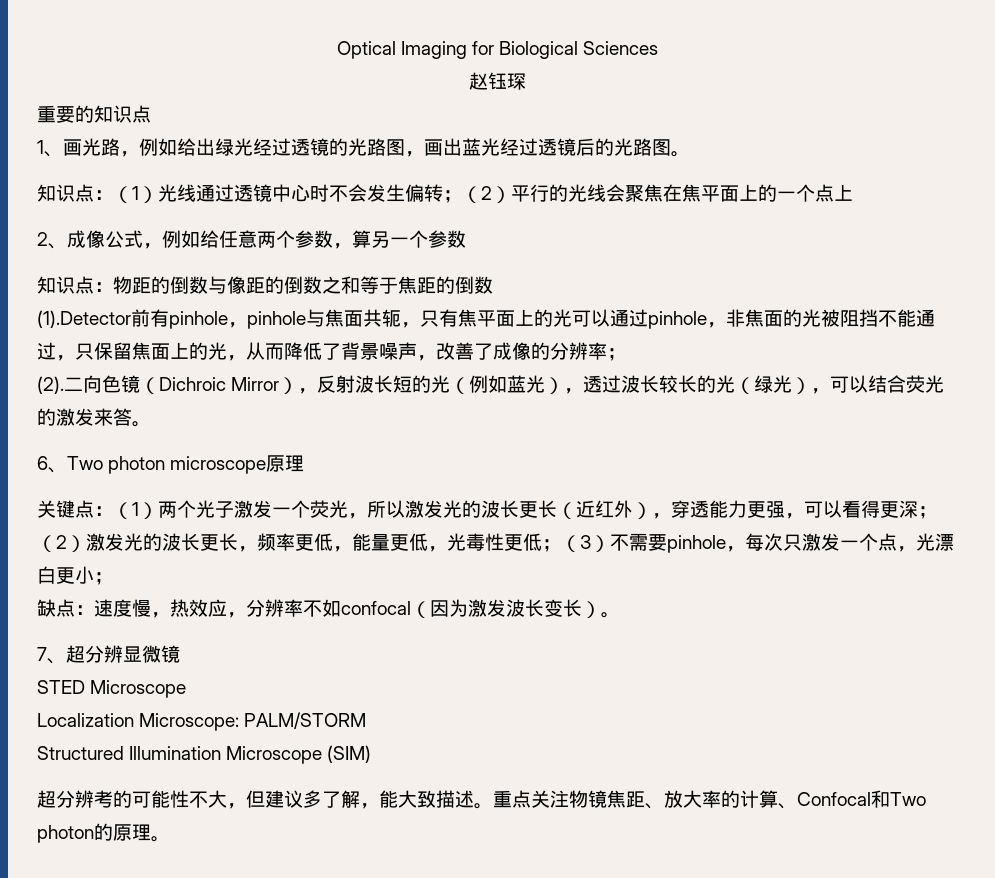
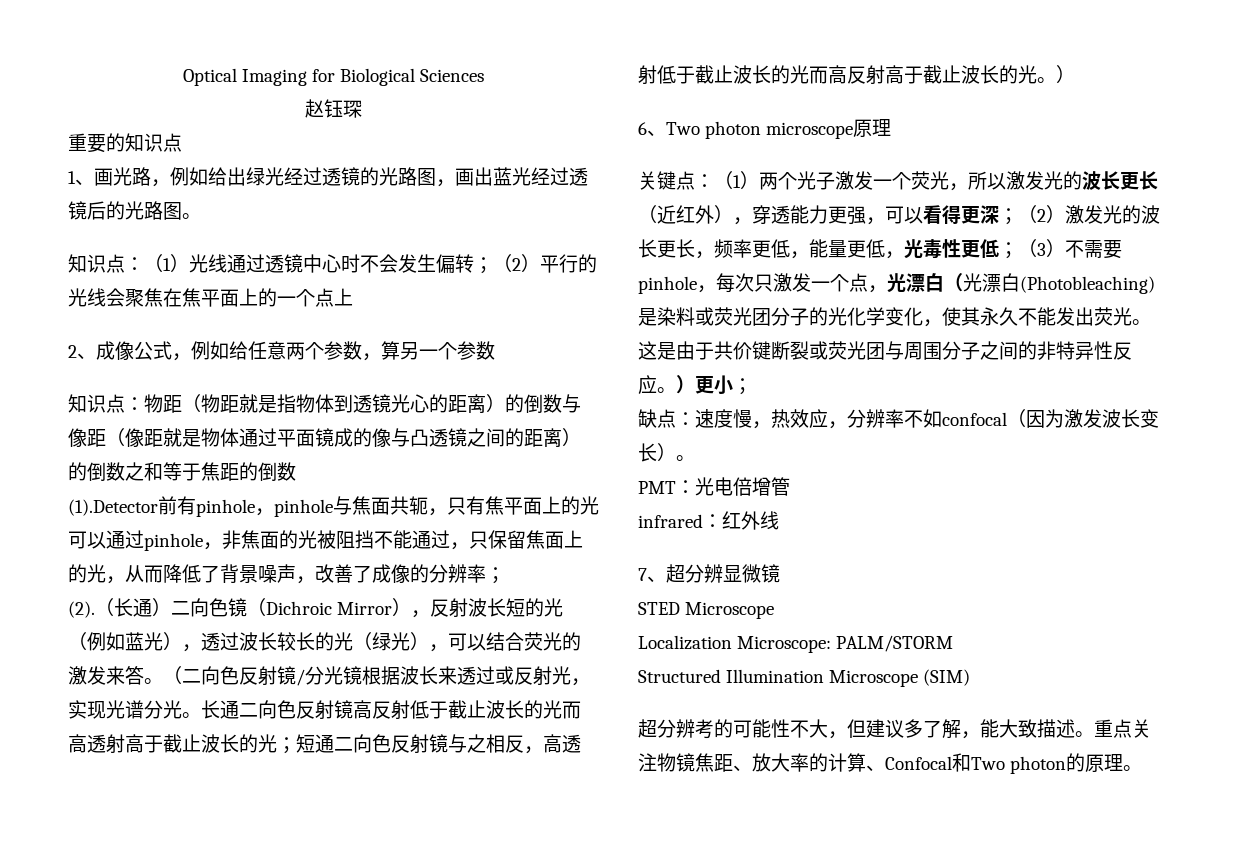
[151,276,265,294] 的倒数与像距 -> [182,394,581,413] [68,428,581,447] （物距就是指物体到透镜光心的距离）的倒数与像距（像距就是物体通过平面镜成的像与凸透镜之间的距离）
(64, 385) none -> [95,598,171,617] （长通）
(151, 424) none -> [163,666,590,686] [68,700,581,719] [68,734,581,754] [638,65,1075,84] （二向色反射镜/分光镜根据波长来透过或反射光，实现光谱分光。长通二向色反射镜高反射低于截止波长的光而高透射高于截止波长的光；短通二向色反射镜与之相反，高透射低于截止波长的光而高反射高于截止波长的光。）
(56, 575) none -> [944,273,1155,294] [638,307,1151,327] [638,341,1132,360] [638,375,695,394] （光漂白(Photobleaching)是染料或荧光团分子的光化学变化，使其永久不能发出荧光。这是由于共价键断裂或荧光团与周围分子之间的非特异性反应。）
(620, 615) none -> [638,477,790,496] [638,511,779,530] // PMT：光电倍增管 // infrared：红外线

